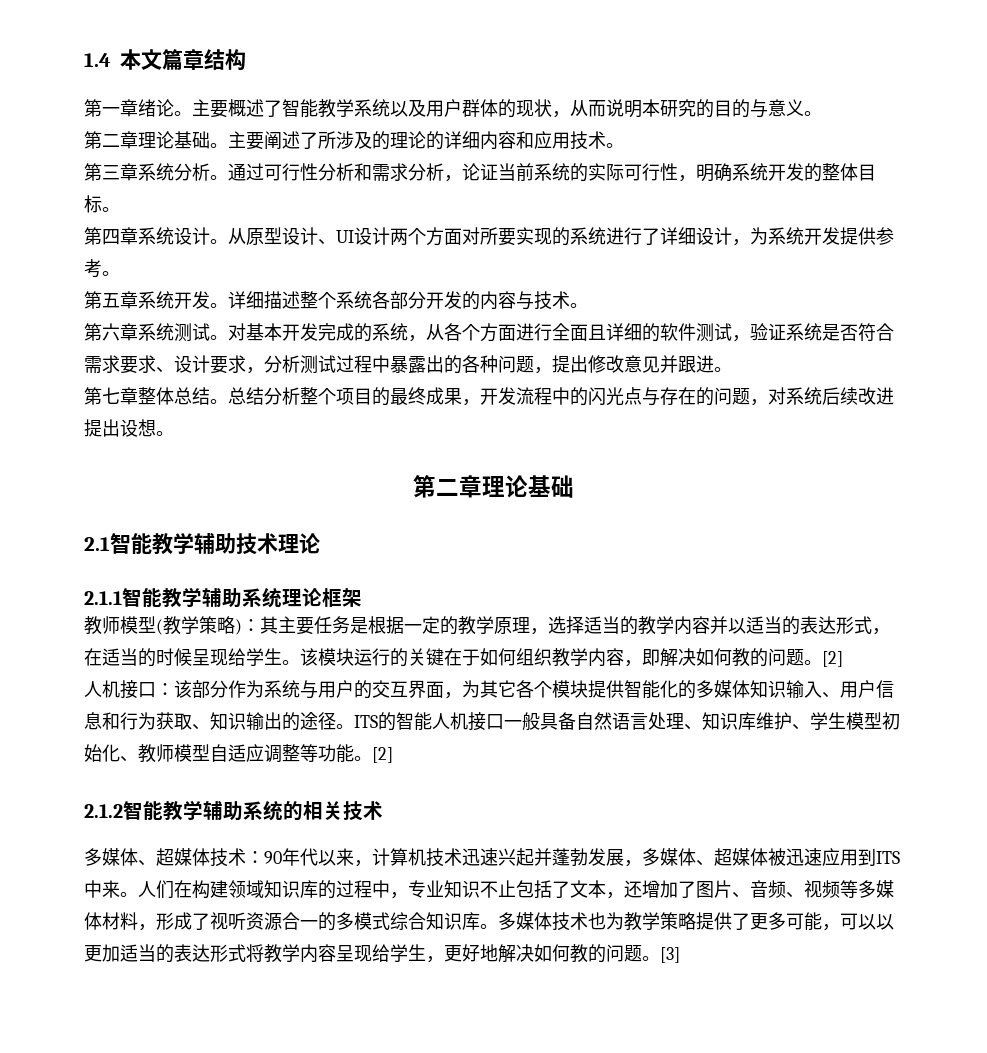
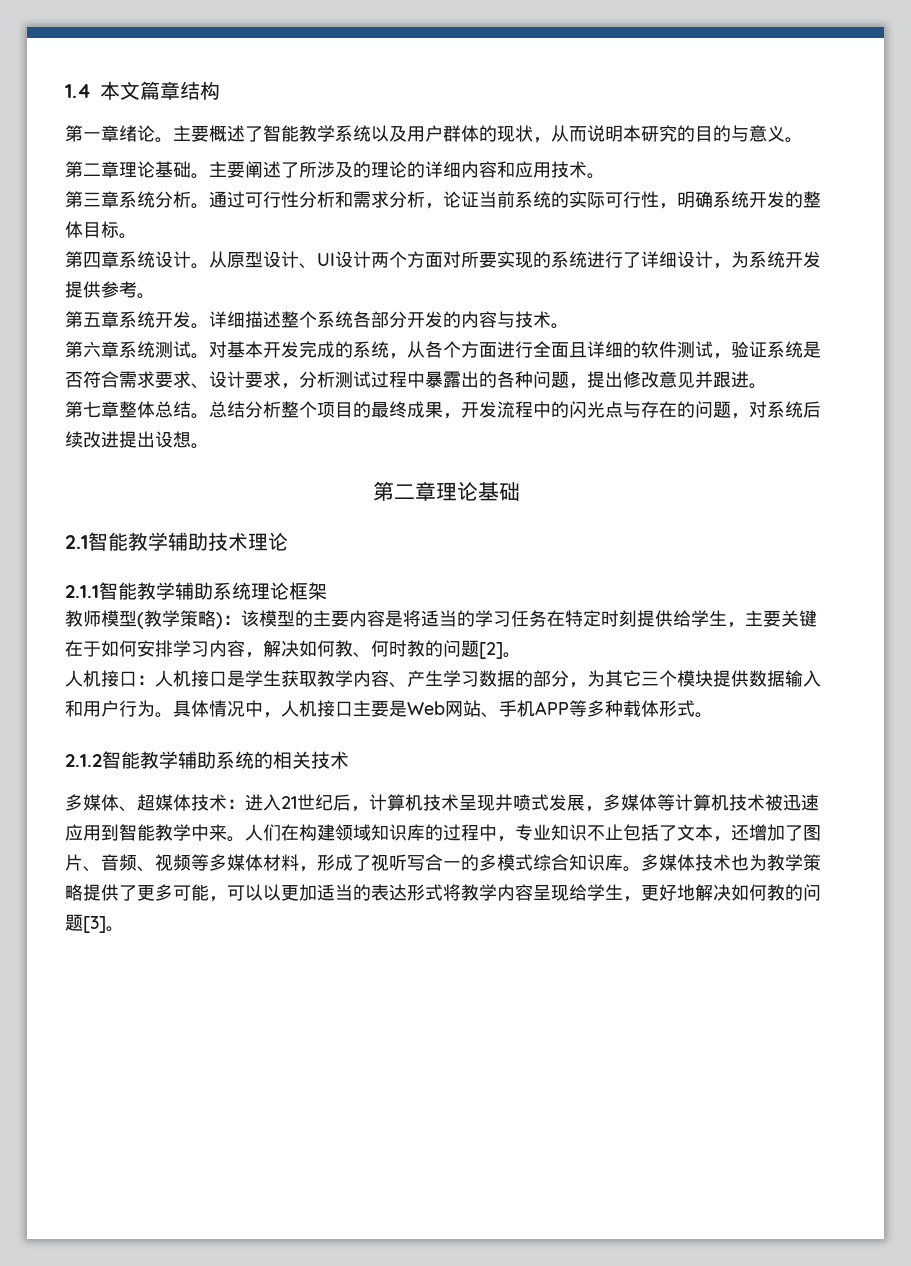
[260,616,890,635] [84,648,843,667] 其主要任务是根据一定的教学原理，选择适当的教学内容并以适当的表达形式，在适当的时候呈现给学生。该模块运行的关键在于如何组织教学内容，即解决如何教的问题。[2] -> [241,610,817,628] [65,640,521,659] 该模型的主要内容是将适当的学习任务在特定时刻提供给学生，主要关键在于如何安排学习内容，解决如何教、何时教的问题[2]。
[174,680,444,699] 该部分作为系统与用户的交互界面 -> [155,670,569,688] 人机接口是学生获取教学内容、产生学习数据的部分
[516,680,534,698] 各 -> [641,671,659,686] 三
[624,680,894,699] [84,712,900,731] [84,744,393,763] 智能化的多媒体知识输入、用户信息和行为获取、知识输出的途径。ITS的智能人机接口一般具备自然语言处理、知识库维护、学生模型初始化、教师模型自适应调整等功能。[2] -> [749,670,821,687] [65,700,713,718] 数据输入和用户行为。具体情况中，人机接口主要是Web网站、手机APP等多种载体形式。
[264,848,768,867] 90年代以来，计算机技术迅速兴起并蓬勃发展，多媒体、超媒体 -> [245,794,765,812] 进入21世纪后，计算机技术呈现井喷式发展，多媒体等计算机技术
[876,851,900,864] ITS -> [119,824,191,841] 智能教学
[246,912,282,931] 资源 -> [407,855,425,871] 写
[642,947,680,963] 。[3] -> [83,916,124,933] [3]。

